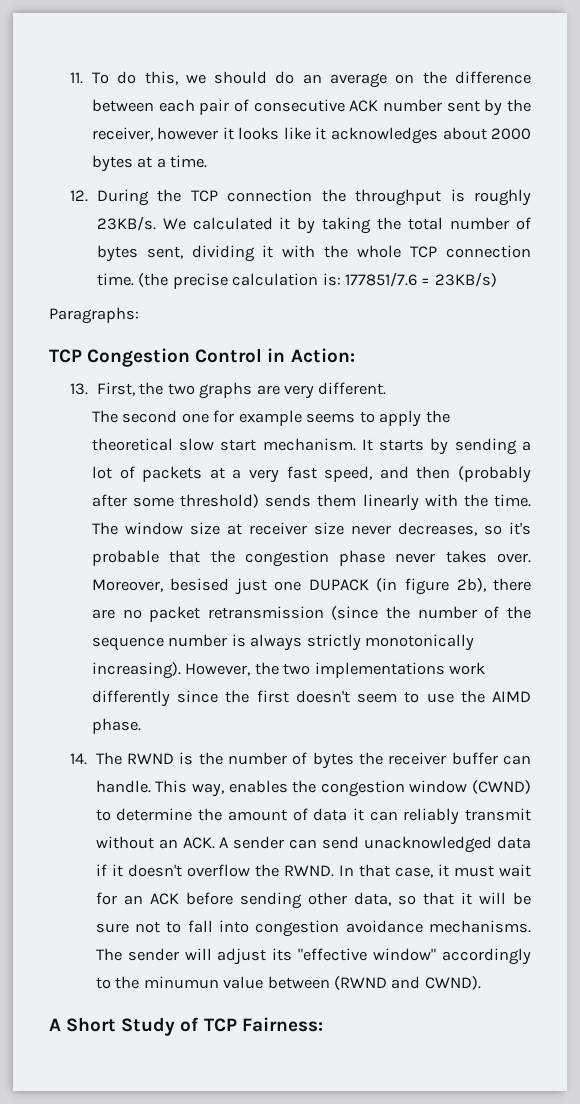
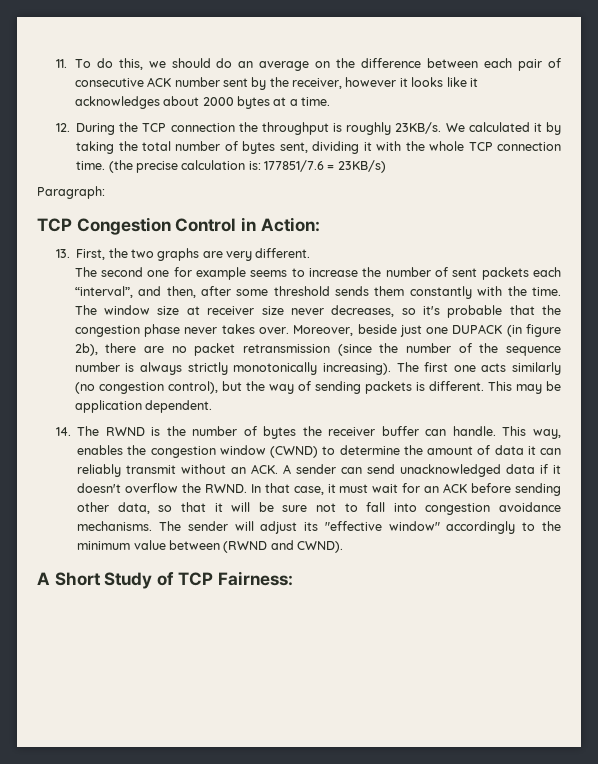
[49,307,139,324] Paragraphs: -> [37,186,105,199] Paragraph:
[379,410,450,427] [91,438,532,455] [91,466,531,483] apply the theoretical slow start mechanism. It starts by sending a lot of packets at a very fast speed, and then (probably -> [309,267,561,280] [74,286,196,298] increase the number of sent packets each “interval”, and then,
[180,494,260,508] threshold) -> [273,286,330,296] threshold
[362,494,419,511] linearly -> [409,286,472,299] constantly
[170,578,230,591] besised -> [357,324,397,334] beside
[185,662,486,678] [91,690,531,707] [91,718,141,734] However, the two implementations work differently since the first doesn't seem to use the AIMD phase. -> [396,362,561,375] [74,381,562,394] [74,400,213,413] The first one acts similarly (no congestion control), but the way of sending packets is different. This may be application dependent.
[143,976,219,989] minumun -> [77,541,131,550] minimum

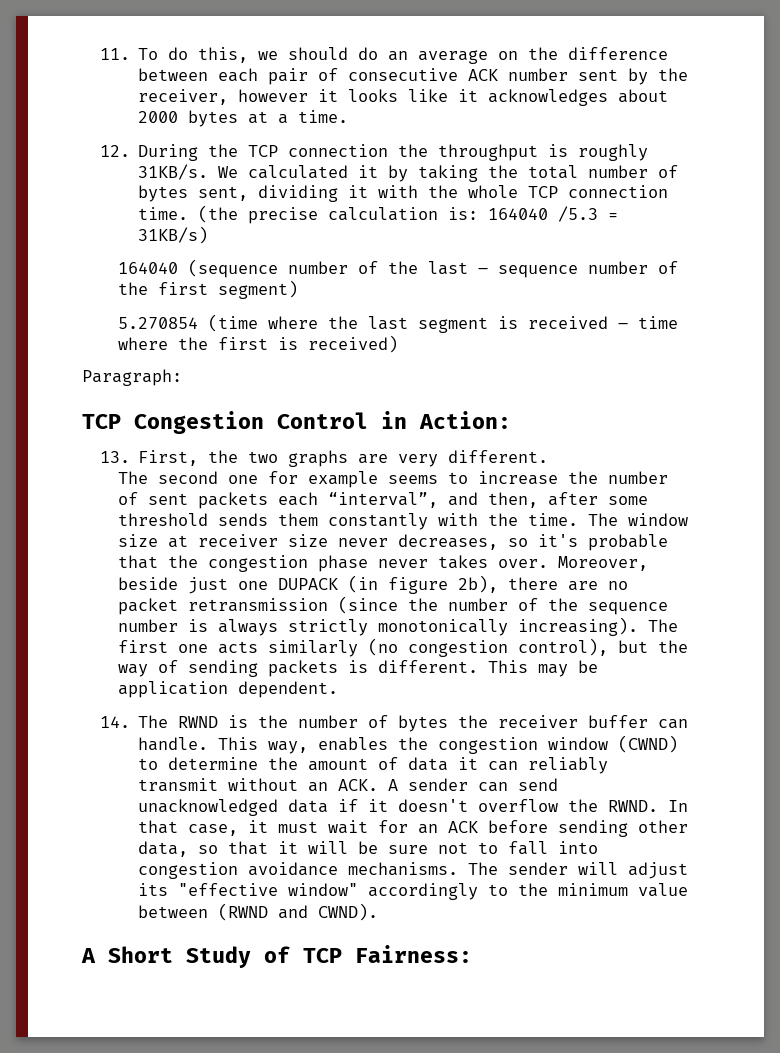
[395,122,442,134] 23KB/s. -> [138,164,209,180] 31KB/s.
[264,160,386,173] 177851/7.6 = 23KB/s) -> [488,206,619,222] [138,226,209,244] [118,259,679,278] [118,280,299,299] [118,314,679,333] [118,335,399,353] 164040 /5.3 = 31KB/s) // 164040 (sequence number of the last – sequence number of the first segment) // 5.270854 (time where the last segment is received – time where the first is received)

